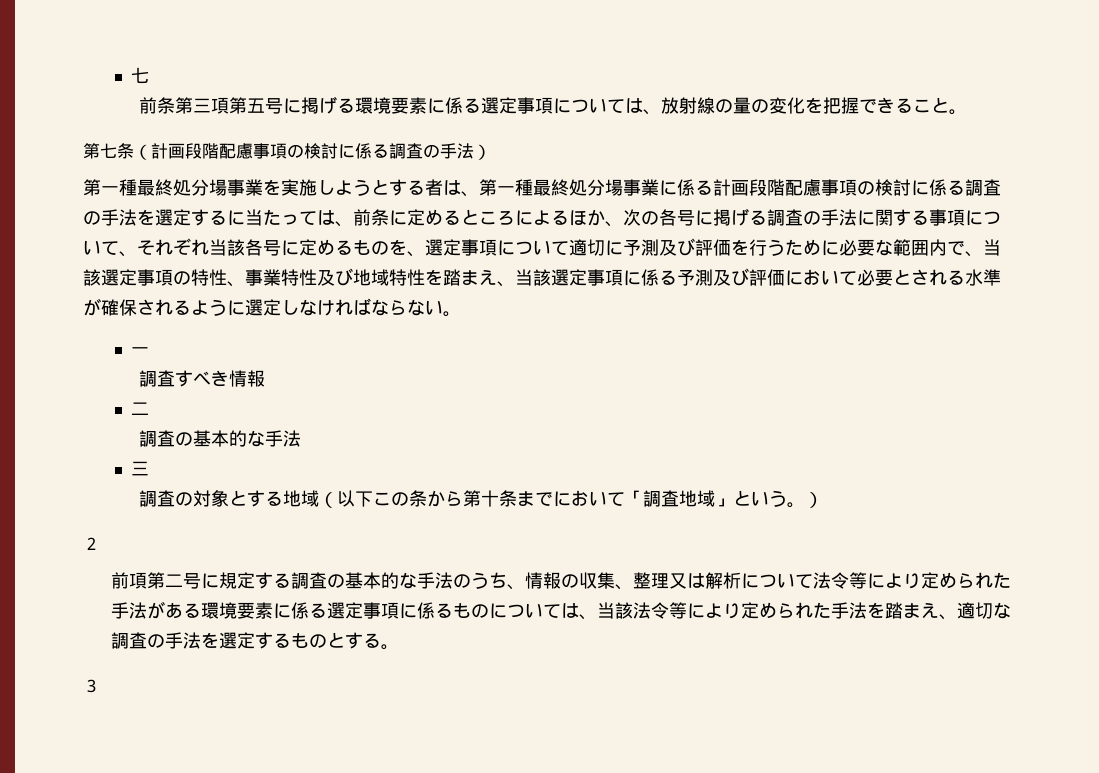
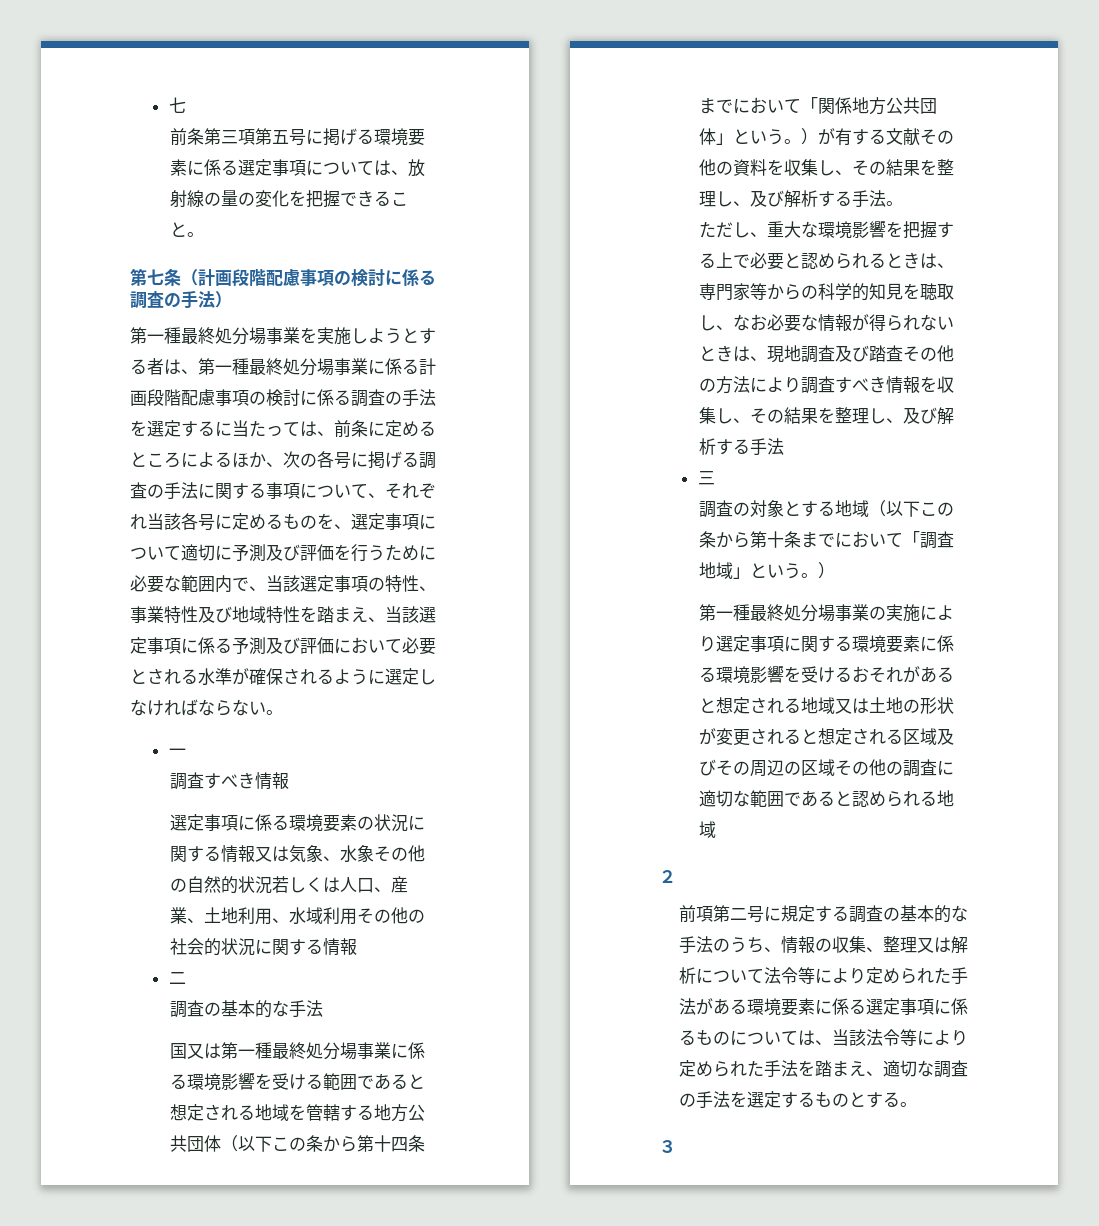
(266, 378) none -> [169,814,425,832] [169,845,425,863] [169,876,408,894] [169,907,425,925] [169,938,357,956] // 選定事項に係る環境要素の状況に関する情報又は気象、水象その他の自然的状況若しくは人口、産業、土地利用、水域利用その他の社会的状況に関する情報
(302, 438) none -> [169,1042,425,1060] [169,1073,425,1091] [169,1104,425,1122] [169,1135,425,1152] [698,97,937,115] [698,128,954,146] [698,159,954,176] [698,190,903,208] [698,221,954,239] [698,252,954,270] [698,283,954,301] [698,314,954,332] [698,345,954,363] [698,376,954,394] [698,407,954,425] [698,438,784,456] // 国又は第一種最終処分場事業に係る環境影響を受ける範囲であると想定される地域を管轄する地方公共団体（以下この条から第十四条までにおいて「関係地方公共団体」という。）が有する文献その他の資料を収集し、その結果を整理し、及び解析する手法。 // ただし、重大な環境影響を把握する上で必要と認められるときは、専門家等からの科学的知見を聴取し、なお必要な情報が得られないときは、現地調査及び踏査その他の方法により調査すべき情報を収集し、その結果を整理し、及び解析する手法
(824, 500) none -> [698,604,954,622] [698,635,954,653] [698,666,954,684] [698,697,954,714] [698,728,954,746] [698,759,954,777] [698,790,954,807] [698,821,716,838] // 第一種最終処分場事業の実施により選定事項に関する環境要素に係る環境影響を受けるおそれがあると想定される地域又は土地の形状が変更されると想定される区域及びその周辺の区域その他の調査に適切な範囲であると認められる地域

